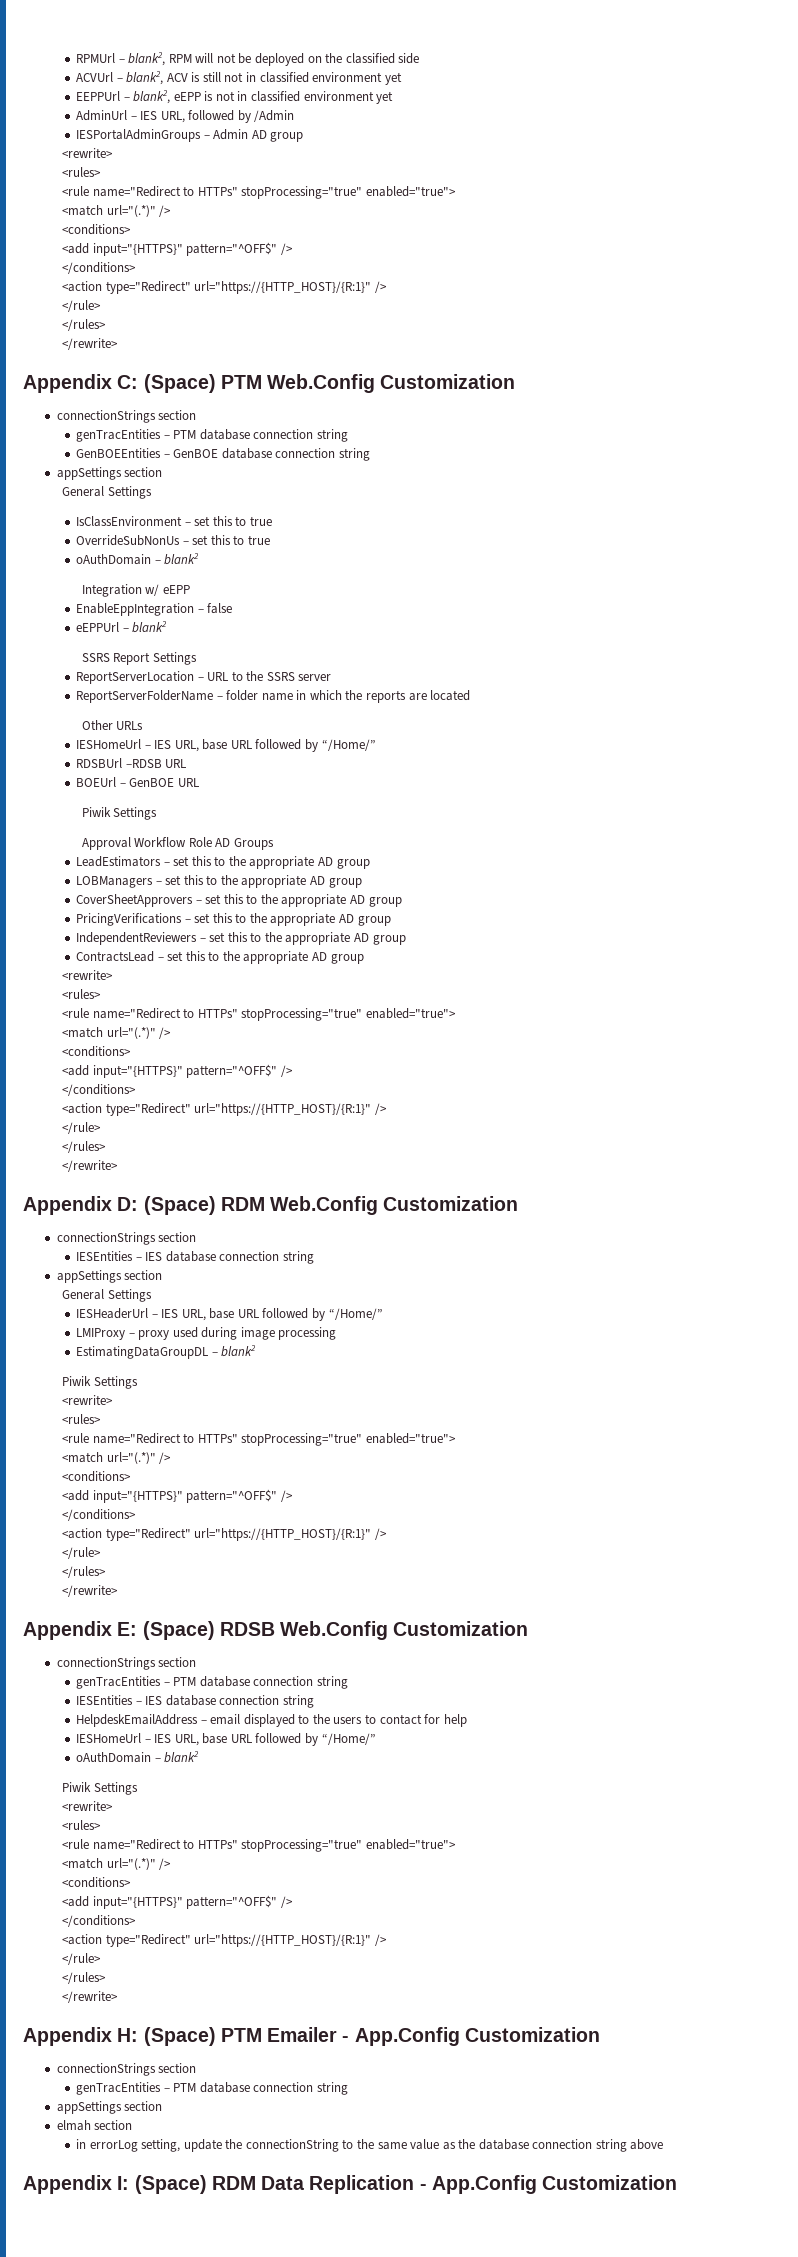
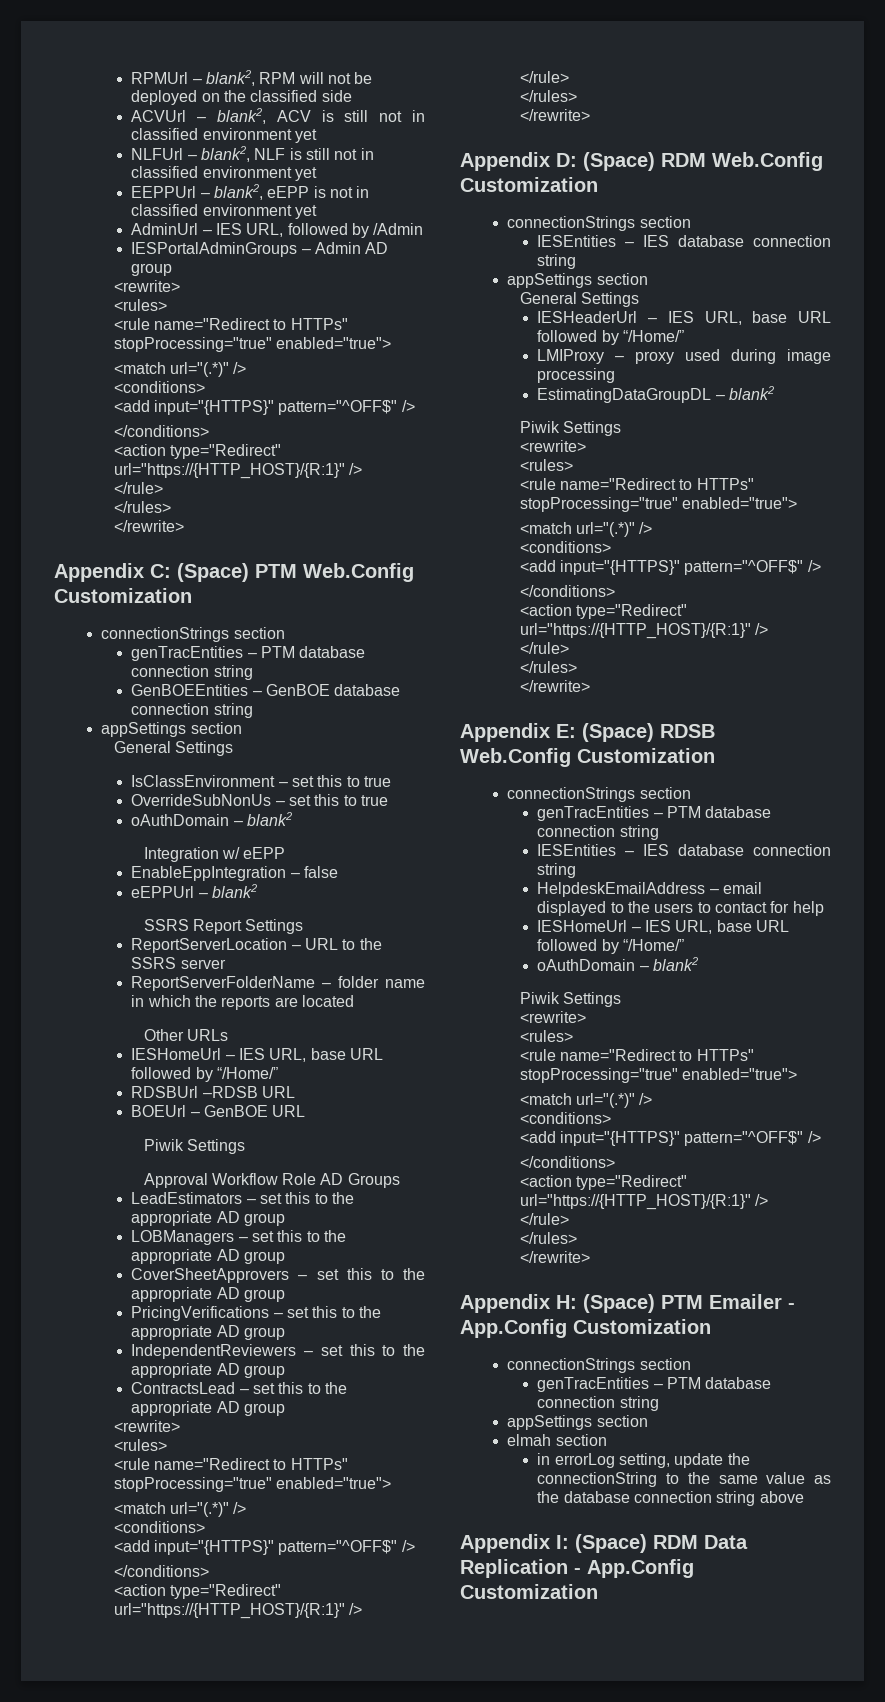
(402, 78) none -> [131,146,374,162] [131,166,317,181] // NLFUrl – blank2, NLF is still not in classified environment yet

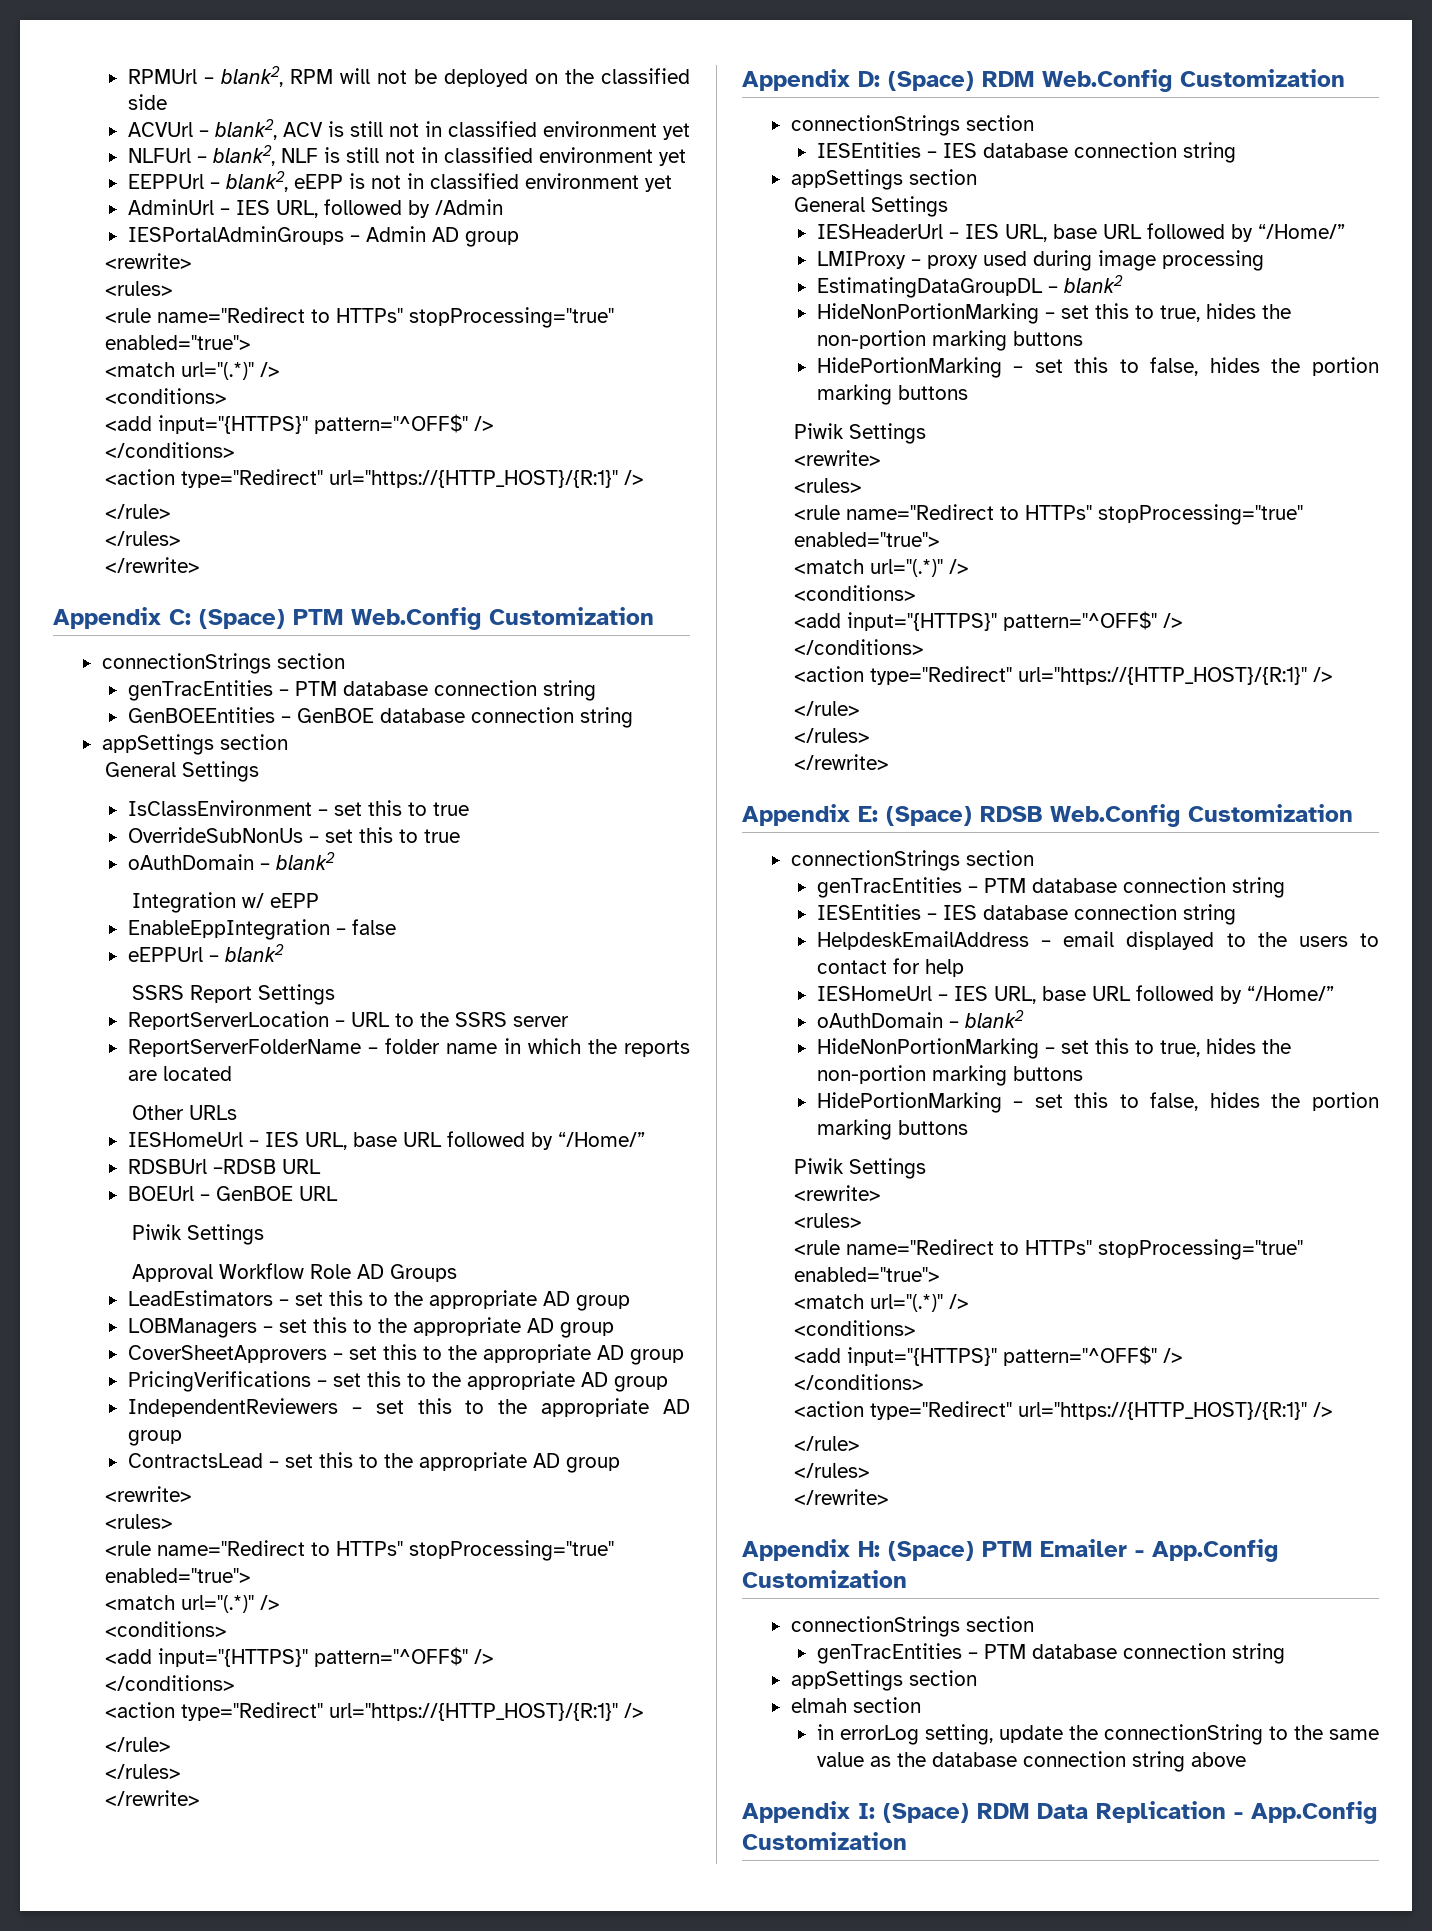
(774, 393) none -> [816,303,1291,324] [816,330,1083,351] [816,357,1380,378] [816,384,968,405] // HideNonPortionMarking – set this to true, hides the non-portion marking buttons // HidePortionMarking – set this to false, hides the portion marking buttons
(698, 964) none -> [816,1038,1291,1059] [816,1065,1083,1086] [816,1092,1380,1113] [816,1119,968,1140] // HideNonPortionMarking – set this to true, hides the non-portion marking buttons // HidePortionMarking – set this to false, hides the portion marking buttons

